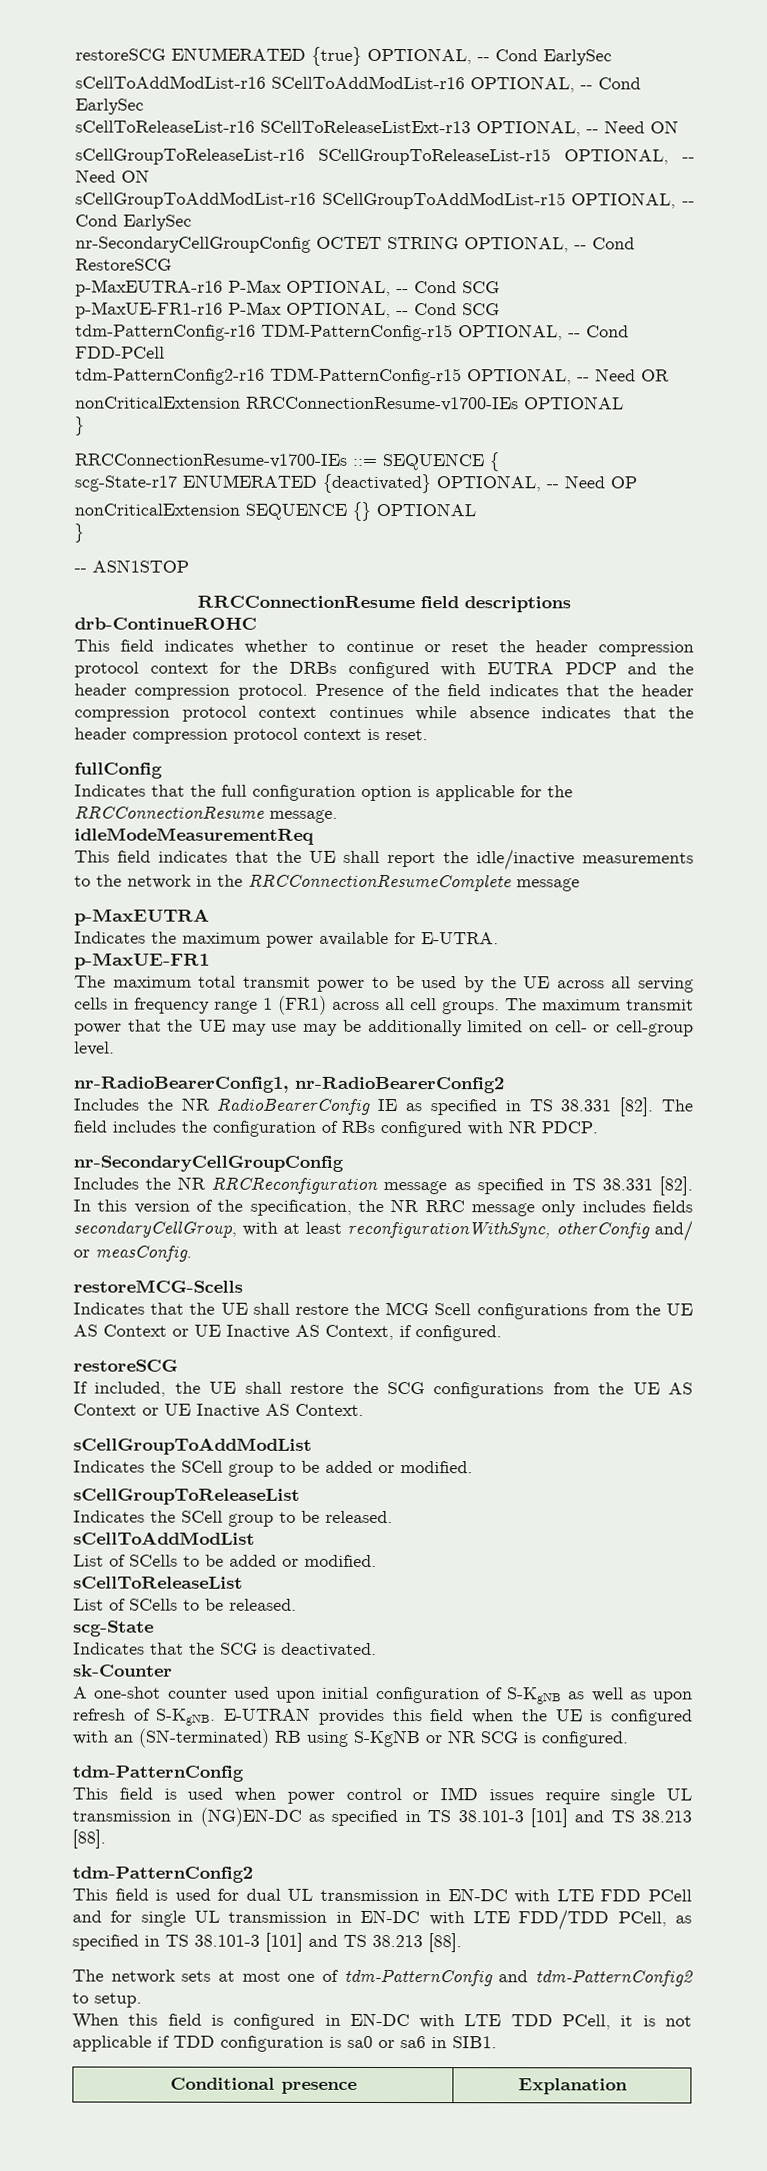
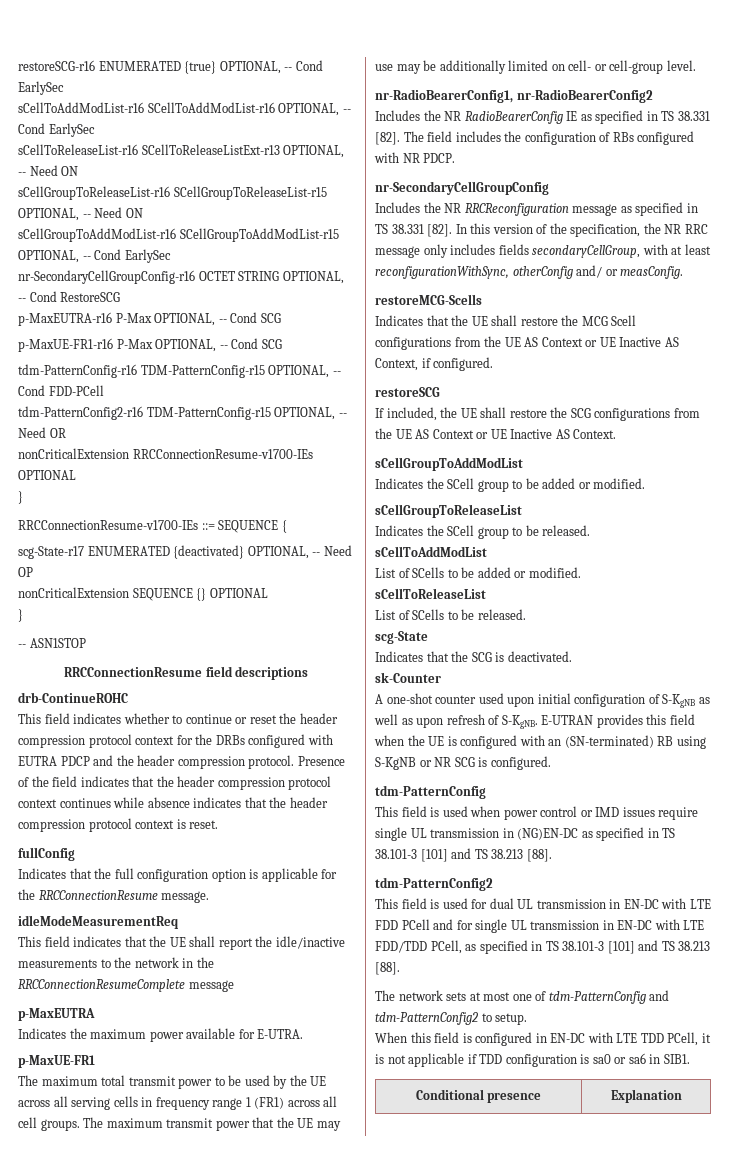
[75,48,166,61] restoreSCG -> [18,60,95,71] restoreSCG-r16
[75,236,311,253] nr-SecondaryCellGroupConfig -> [18,270,195,284] nr-SecondaryCellGroupConfig-r16

